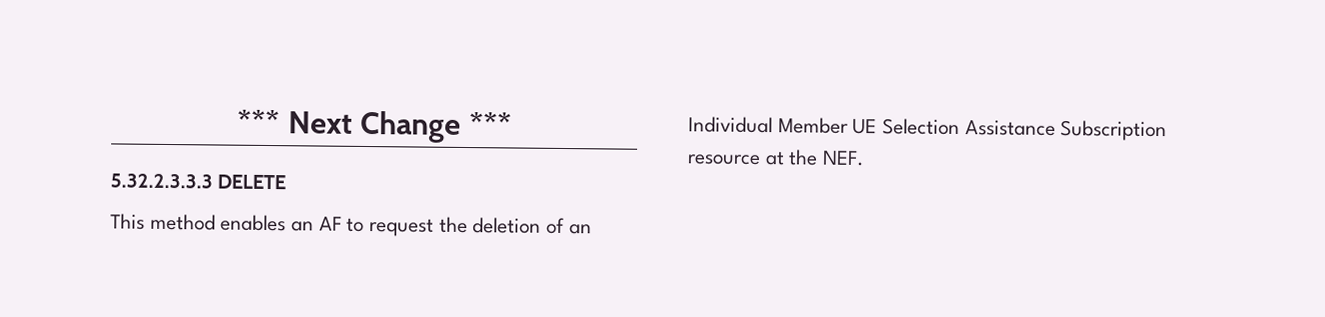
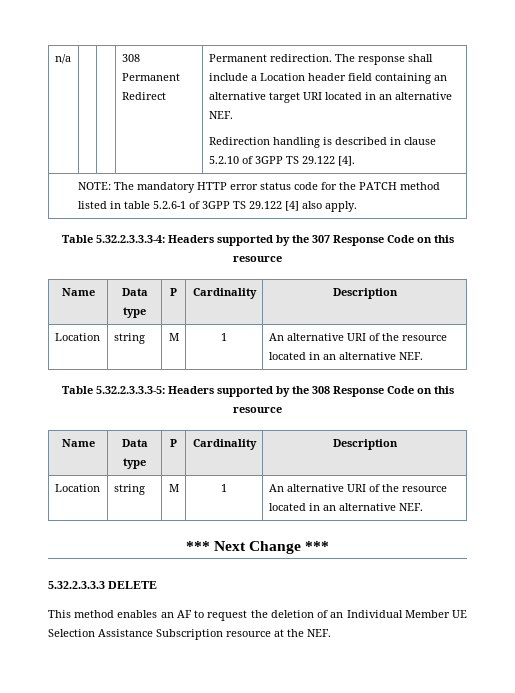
(237, 121) none -> [54,54,71,64] [121,54,140,62] [121,73,180,81] [121,92,166,100] [208,54,433,65] [208,73,447,84] [208,92,452,103] [208,111,233,119] [208,137,436,148] [208,156,355,166] [77,182,440,193] [77,201,357,212] [61,235,454,246] [233,256,282,262] [61,288,95,296] [121,288,148,296] [123,307,146,318] [170,288,177,296] [192,288,257,299] [332,288,398,299] [54,333,100,341] [113,333,145,344] [168,333,179,341] [221,333,227,341] [268,333,447,341] [268,352,423,360] [61,386,454,397] [233,407,282,413] [61,439,95,447] [121,439,148,447] [123,458,146,469] [170,439,177,447] [192,439,257,450] [332,439,398,450] [54,484,100,492] [113,484,145,495] [168,484,179,492] [221,484,227,492] [268,484,447,492] [268,503,423,511] n/a | | | 308 Permanent Redirect | Permanent redirection. The response shall include a Location header field containing an alternative target URI located in an alternative NEF. // Redirection handling is described in clause 5.2.10 of 3GPP TS 29.122 [4]. // NOTE: The mandatory HTTP error status code for the PATCH method listed in table 5.2.6-1 of 3GPP TS 29.122 [4] also apply. // Table 5.32.2.3.3.3-4: Headers supported by the 307 Response Code on this resource // Name | Data type | P | Cardinality | Description // Location | string | M | 1 | An alternative URI of the resource located in an alternative NEF. // Table 5.32.2.3.3.3-5: Headers supported by the 308 Response Code on this resource // Name | Data type | P | Cardinality | Description // Location | string | M | 1 | An alternative URI of the resource located in an alternative NEF. //

